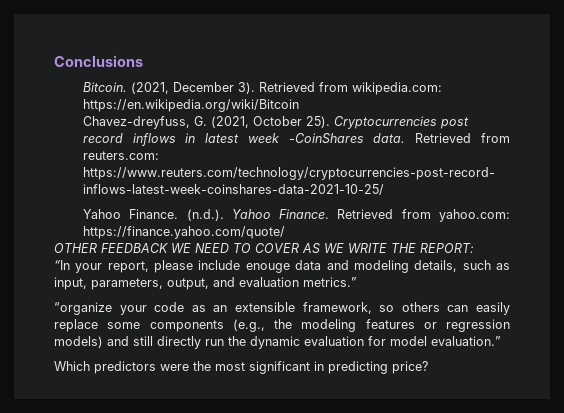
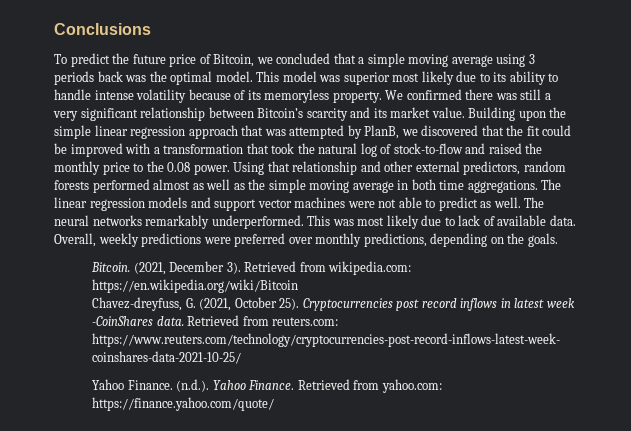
(143, 61) none -> [54,53,535,67] [54,71,559,85] [54,89,551,103] [53,107,567,121] [54,125,572,139] [54,143,543,157] [54,161,566,175] [54,179,562,193] [54,197,545,211] [54,215,576,229] [54,233,558,247] // To predict the future price of Bitcoin, we concluded that a simple moving average using 3 periods back was the optimal model. This model was superior most likely due to its ability to handle intense volatility because of its memoryless property. We confirmed there was still a very significant relationship between Bitcoin’s scarcity and its market value. Building upon the simple linear regression approach that was attempted by PlanB, we discovered that the fit could be improved with a transformation that took the natural log of stock-to-flow and raised the monthly price to the 0.08 power. Using that relationship and other external predictors, random forests performed almost as well as the simple moving average in both time aggregations. The linear regression models and support vector machines were not able to predict as well. The neural networks remarkably underperformed. This was most likely due to lack of available data. Overall, weekly predictions were preferred over monthly predictions, depending on the goals.
[54,243,474,254] [54,260,511,273] [54,277,357,290] [54,302,511,315] [54,319,510,332] [54,336,501,349] [54,361,428,374] // OTHER FEEDBACK WE NEED TO COVER AS WE WRITE THE REPORT: // “In your report, please include enouge data and modeling details, such as input, parameters, output, and evaluation metrics.” // “organize your code as an extensible framework, so others can easily replace some components (e.g., the modeling features or regression models) and still directly run the dynamic evaluation for model evaluation.” // Which predictors were the most significant in predicting price? -> (275, 404) none

